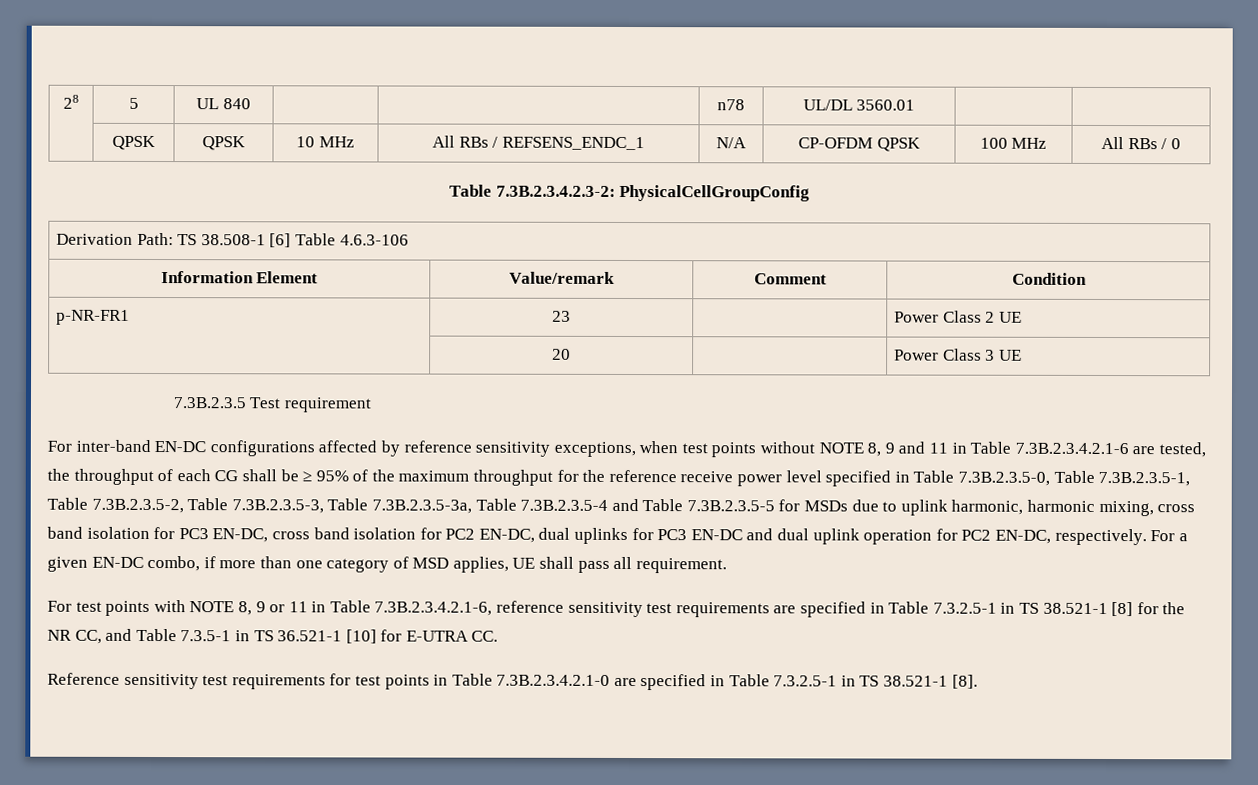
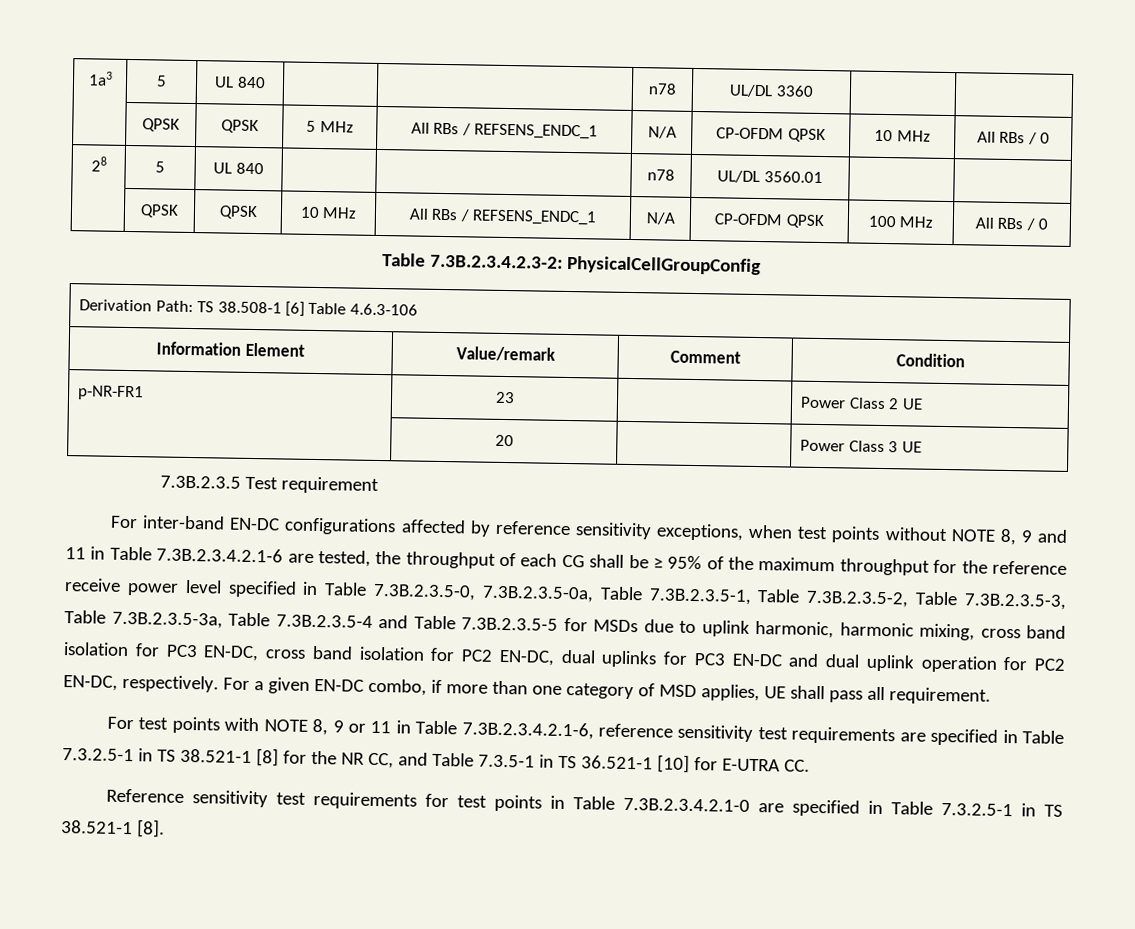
(63, 101) none -> [87,71,113,86] [156,75,167,87] [214,76,266,89] [648,83,677,95] [729,84,814,98] [142,118,180,132] [220,119,259,134] [306,120,354,133] [410,122,599,140] [647,126,677,139] [716,127,826,143] [874,129,931,142] [976,131,1051,145] 1a3 | 5 | UL 840 | | | n78 | UL/DL 3360 | | // | QPSK | QPSK | 5 MHz | All RBs / REFSENS_ENDC_1 | N/A | CP-OFDM QPSK | 10 MHz | All RBs / 0 //
(1050, 478) none -> [481,585,594,603] 7.3B.2.3.5-0a,

